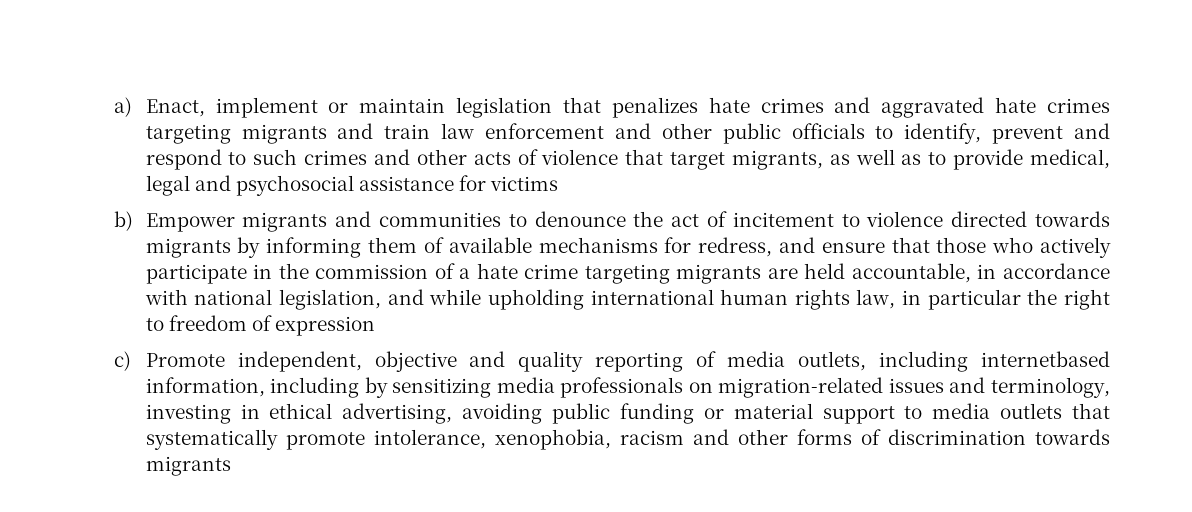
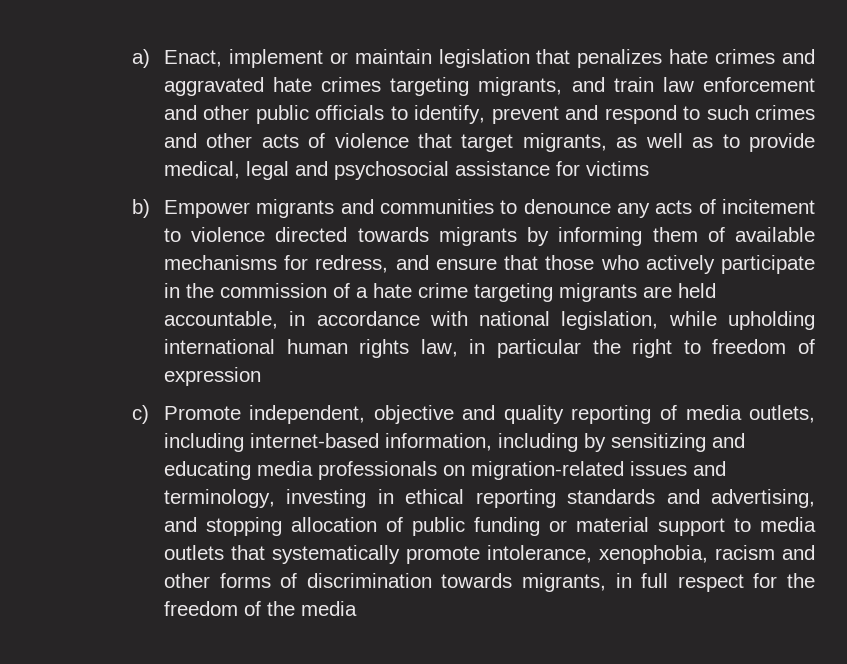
[241,124,327,144] migrants -> [478,77,563,96] migrants,
[633,211,700,227] the act -> [616,200,693,218] any acts
[387,289,424,305] and -> (659, 320) none
[980,351,1110,367] internetbased -> [249,433,379,448] internet-based
(492, 388) none -> [711,433,745,448] [163,461,251,480] and educating
[342,403,543,424] advertising, avoiding -> [475,489,815,508] [163,517,403,536] reporting standards and advertising, and stopping allocation of
[145,456,231,476] migrants -> [521,573,815,592] [163,601,357,616] migrants, in full respect for the freedom of the media

